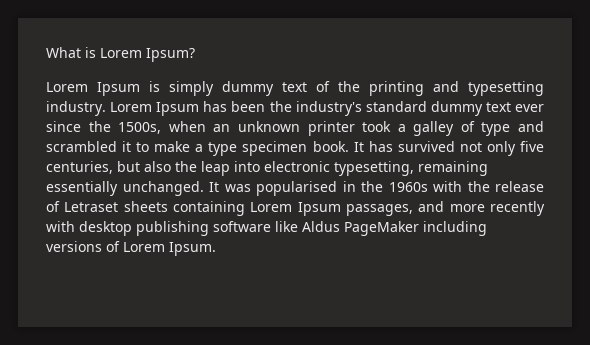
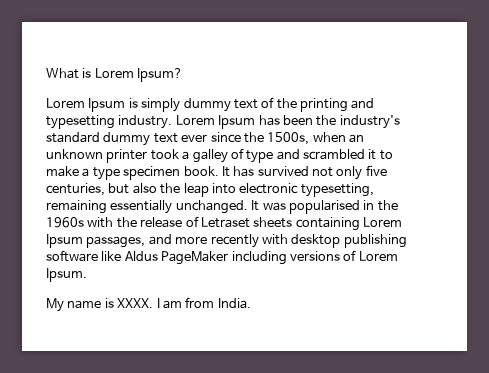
(216, 249) none -> [46,297,251,312] // My name is XXXX. I am from India.

